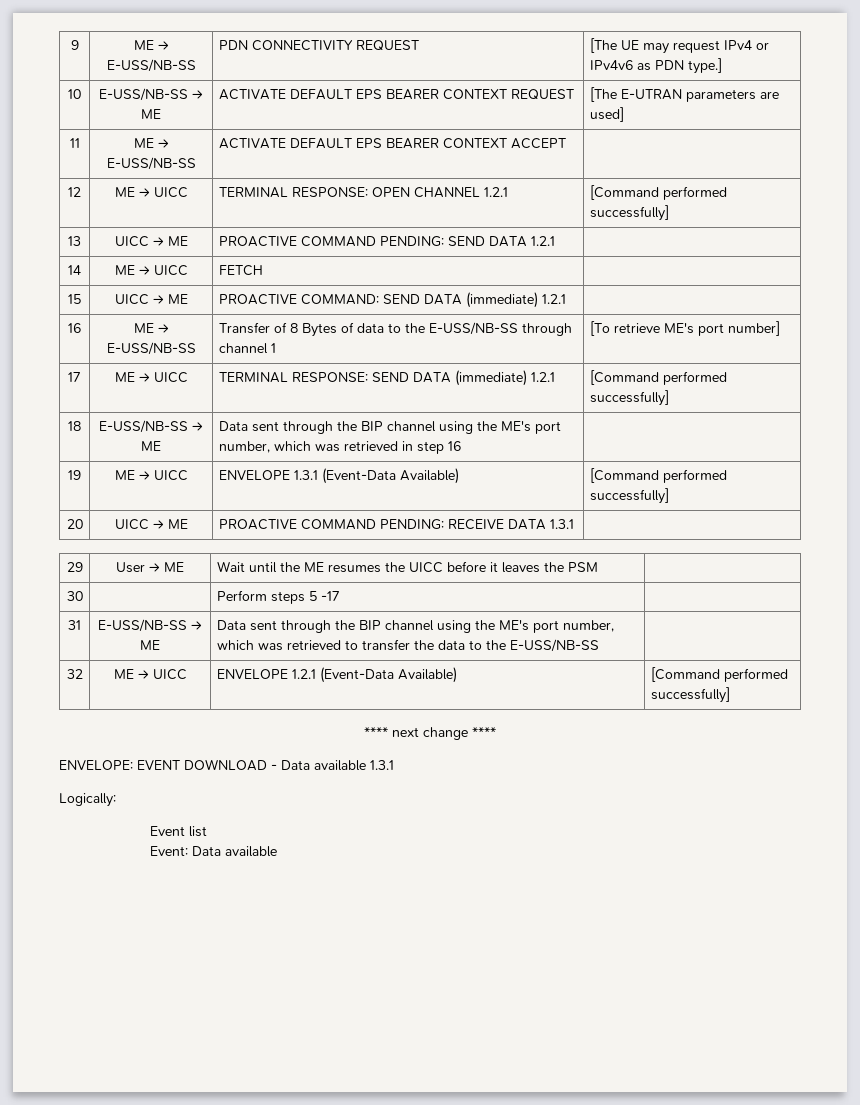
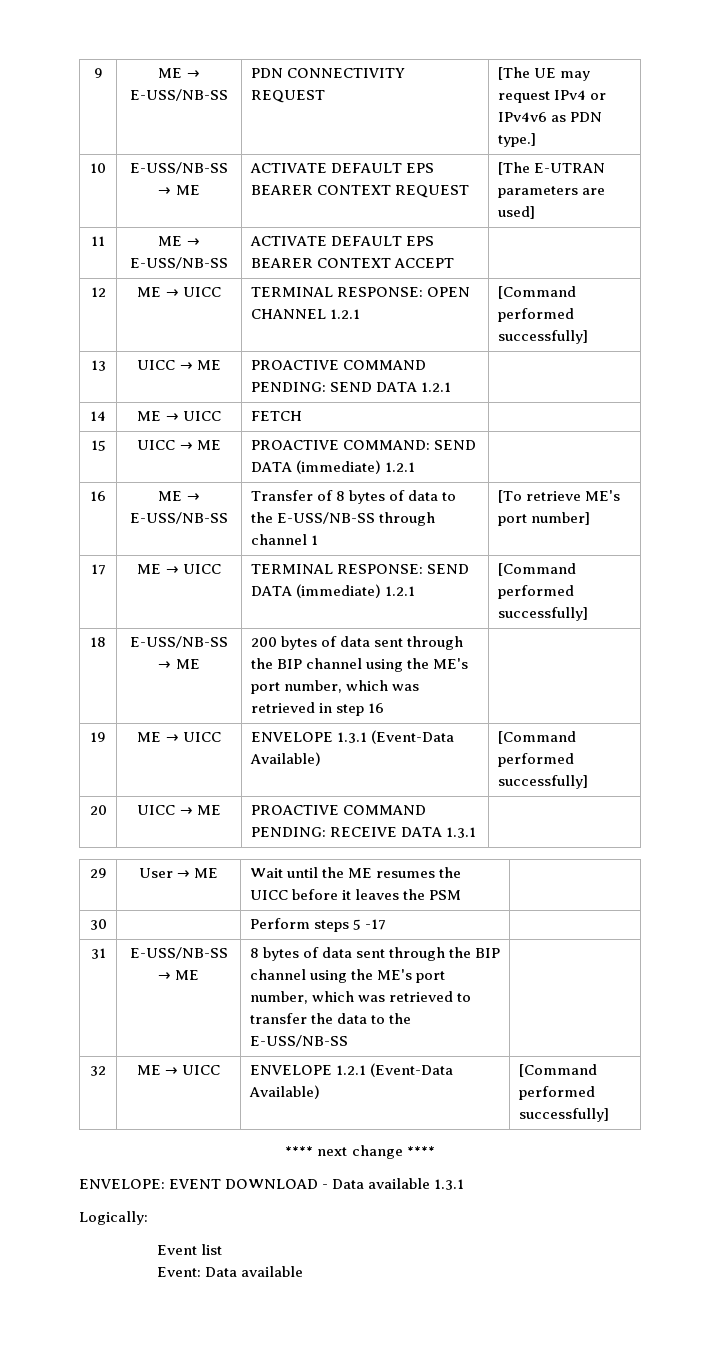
[301,323,337,337] Bytes -> [348,490,385,504] bytes
[218,421,248,431] Data -> [250,636,370,650] 200 bytes of data
[216,620,246,630] Data -> [249,947,352,961] 8 bytes of data

